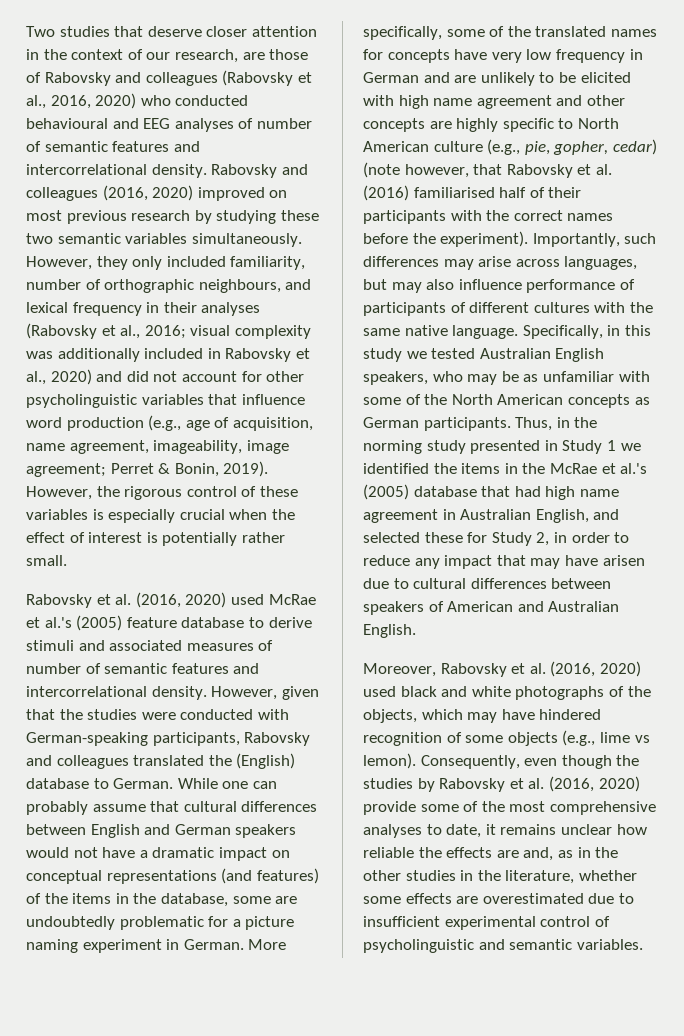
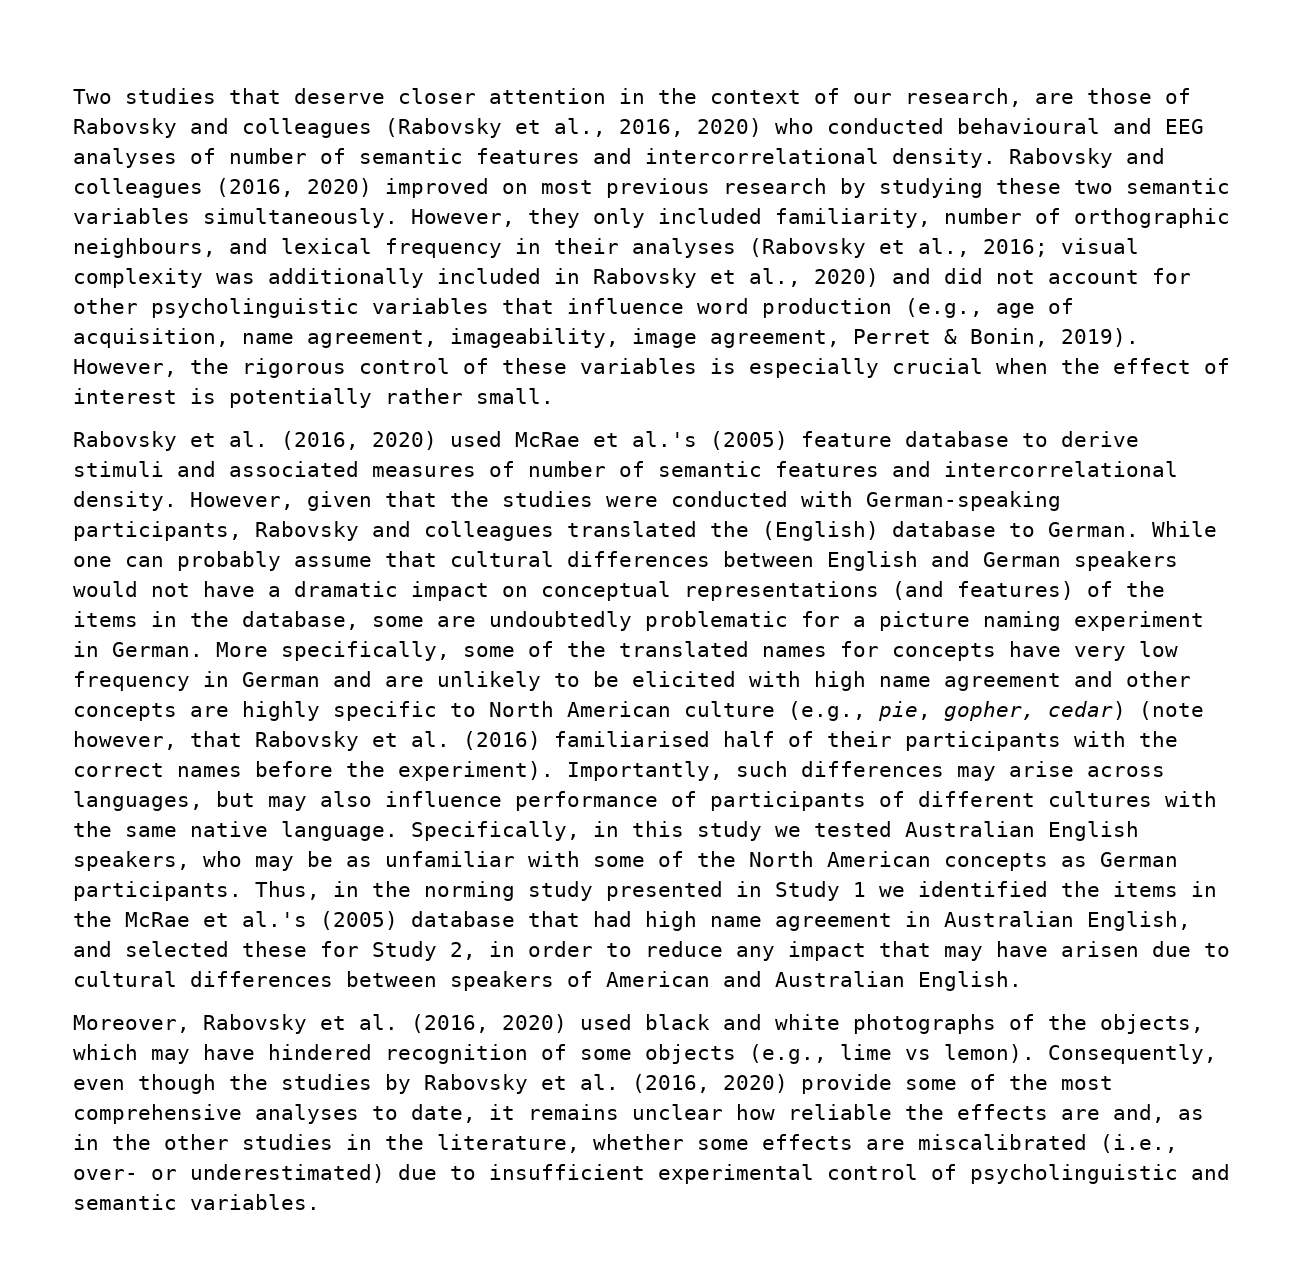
[26,463,106,477] agreement; -> [710,330,840,348] agreement,
[482,893,584,904] overestimated -> [918,1134,1178,1153] [73,1164,385,1183] miscalibrated (i.e., over- or underestimated)

